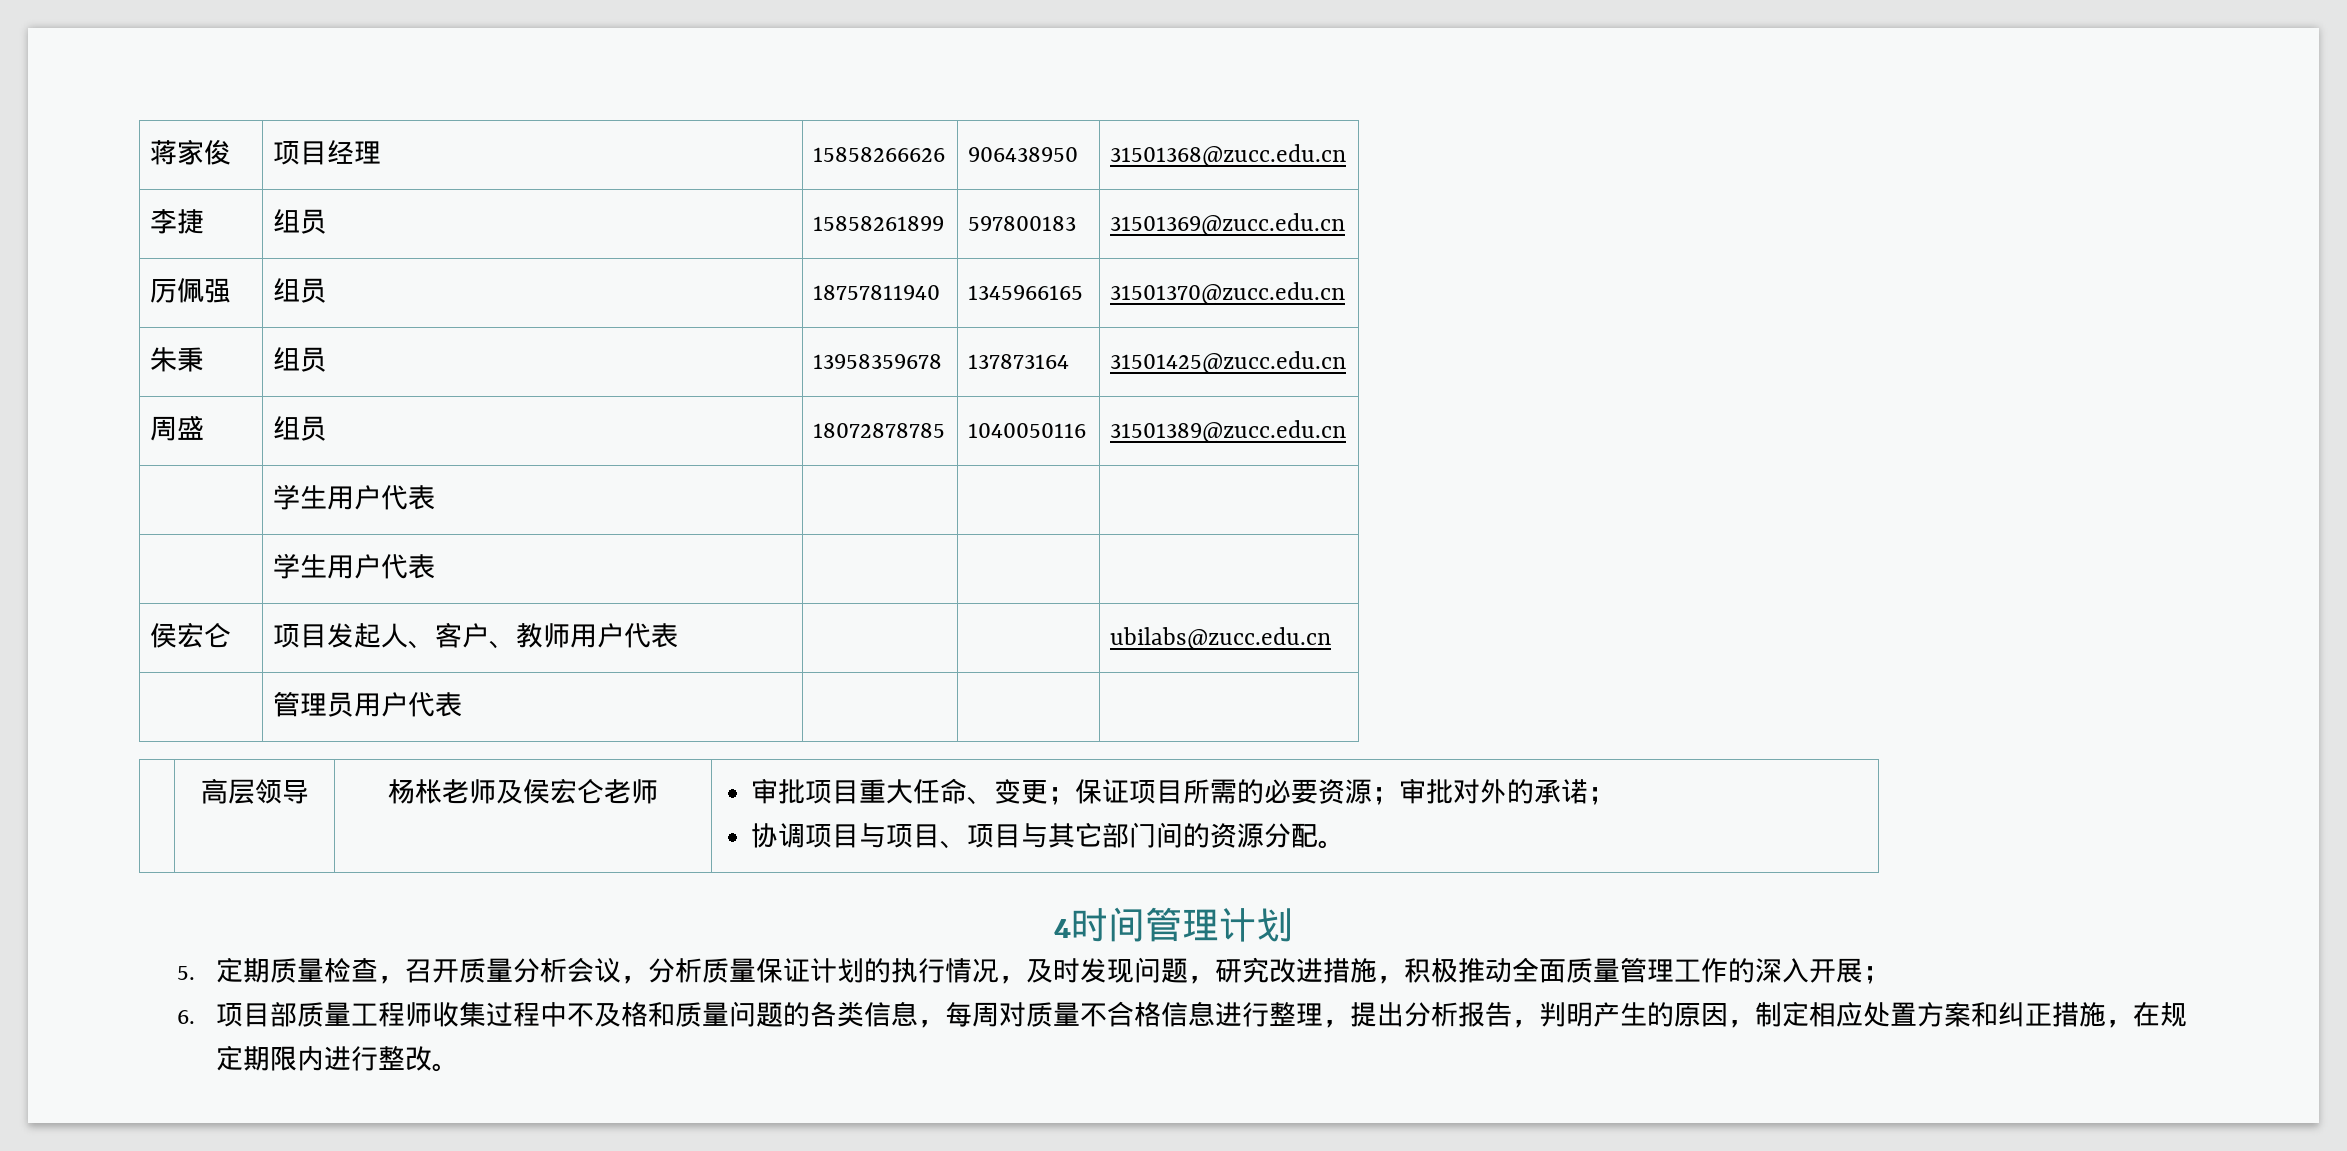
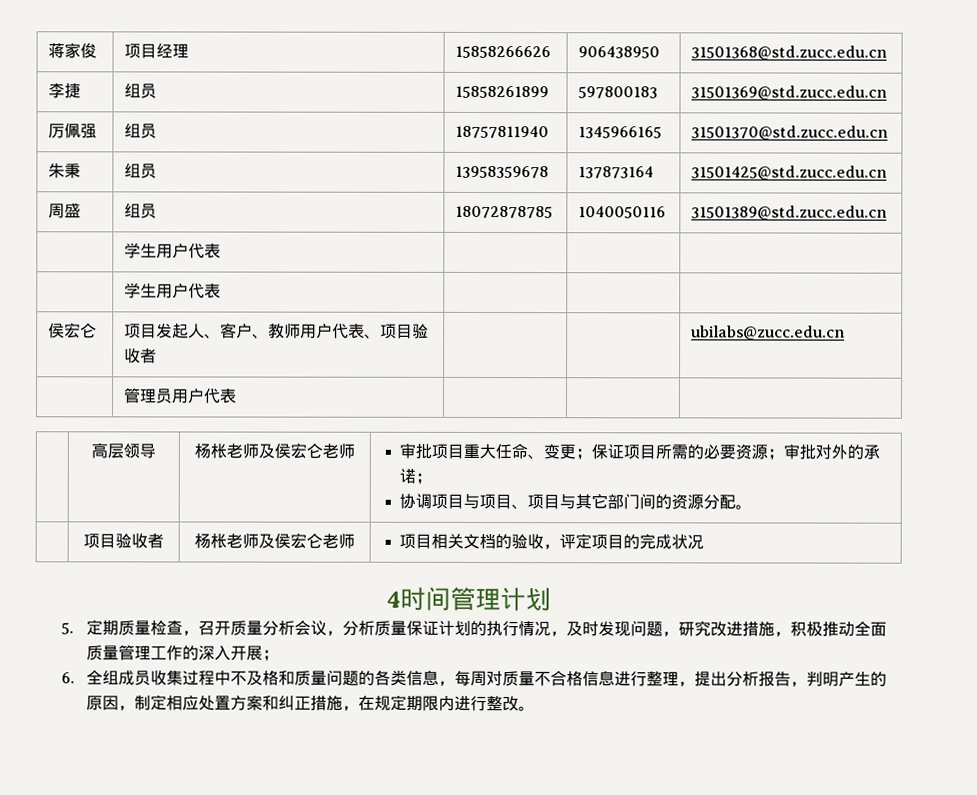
[1110,144,1347,167] 31501368@zucc.edu.cn -> [691,45,888,60] 31501368@std.zucc.edu.cn
[1110,213,1346,236] 31501369@zucc.edu.cn -> [691,85,888,100] 31501369@std.zucc.edu.cn
[1110,282,1346,305] 31501370@zucc.edu.cn -> [691,125,889,140] 31501370@std.zucc.edu.cn
[1110,351,1347,374] 31501425@zucc.edu.cn -> [691,165,888,180] 31501425@std.zucc.edu.cn
[1110,420,1347,443] 31501389@zucc.edu.cn -> [691,205,888,220] 31501389@std.zucc.edu.cn
(679, 635) none -> [364,323,430,339] [124,348,158,364] 、项目验收者
(1346, 844) none -> [83,533,164,549] [194,532,355,549] [398,533,704,550] // | 项目验收者 | 杨枨老师及侯宏仑老师 | 项目相关文档的验收，评定项目的完成状况
[215,1002,432,1027] 项目部质量工程师 -> [86,669,152,686] 全组成员

